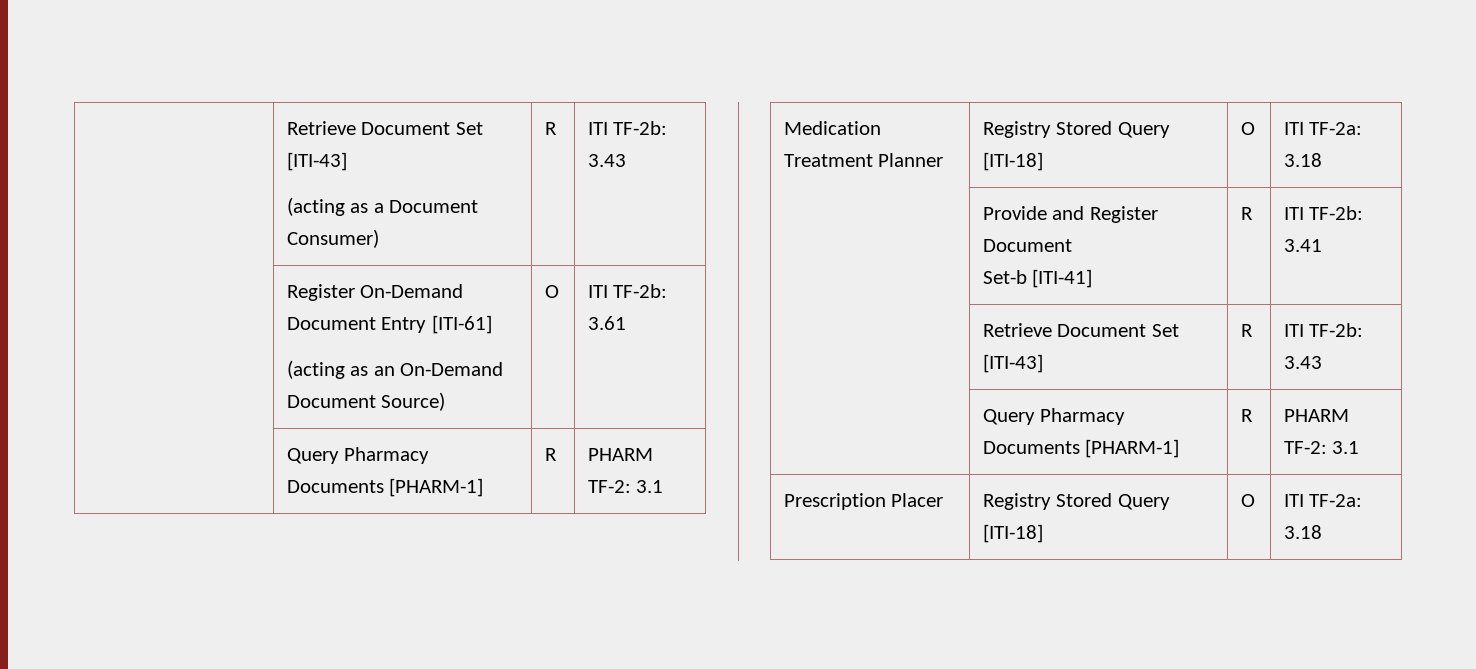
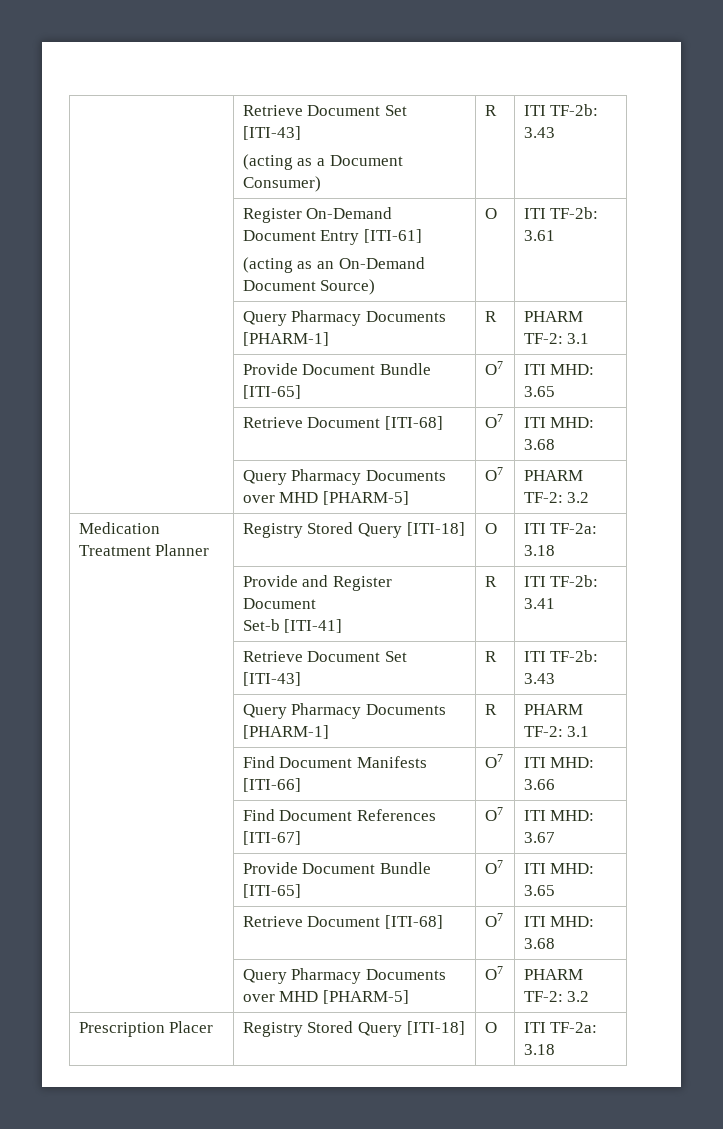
(664, 486) none -> [242,363,432,375] [242,385,301,399] [484,361,503,375] [523,364,595,375] [523,386,555,397] [242,416,444,430] [484,414,503,428] [523,417,595,428] [523,439,555,450] [242,469,447,485] [242,491,410,505] [484,467,503,481] [523,470,583,481] [523,492,590,503] // | Provide Document Bundle [ITI-65] | O7 | ITI MHD: 3.65 // | Retrieve Document [ITI-68] | O7 | ITI MHD: 3.68 // | Query Pharmacy Documents over MHD [PHARM-5] | O7 | PHARM TF-2: 3.2
(1360, 447) none -> [242,756,428,768] [242,778,301,792] [484,754,503,768] [523,757,595,768] [523,779,555,790] [242,809,437,821] [242,831,301,845] [484,807,503,821] [523,810,595,821] [523,832,555,843] [242,862,432,874] [242,884,301,898] [484,860,503,874] [523,863,595,874] [523,885,555,896] [242,915,444,929] [484,913,503,927] [523,916,595,927] [523,938,555,949] [242,968,447,984] [242,990,410,1004] [484,966,503,980] [523,969,583,980] [523,991,590,1002] // | Find Document Manifests [ITI-66] | O7 | ITI MHD: 3.66 // | Find Document References [ITI-67] | O7 | ITI MHD: 3.67 // | Provide Document Bundle [ITI-65] | O7 | ITI MHD: 3.65 // | Retrieve Document [ITI-68] | O7 | ITI MHD: 3.68 // | Query Pharmacy Documents over MHD [PHARM-5] | O7 | PHARM TF-2: 3.2

